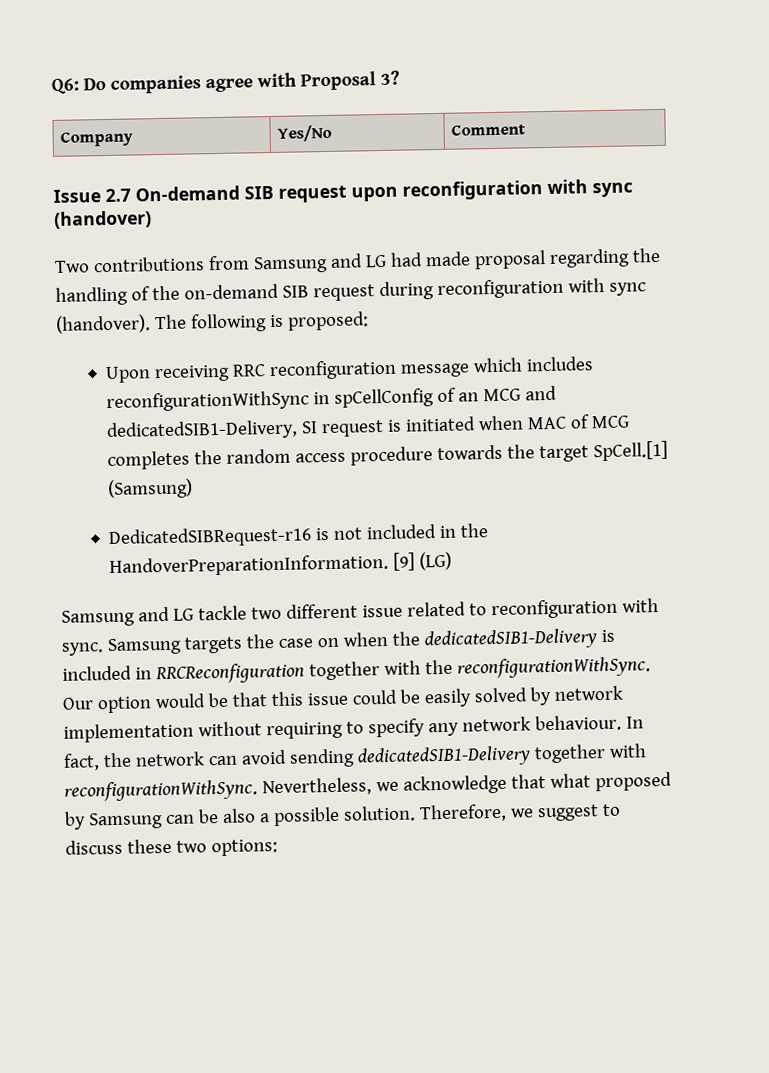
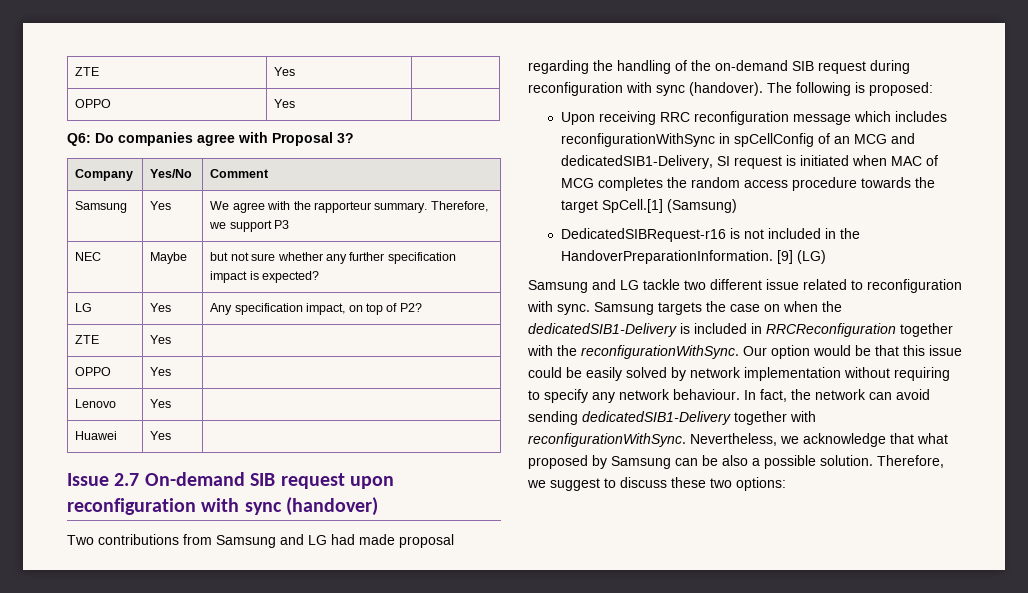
(51, 86) none -> [75,67,100,76] [274,67,296,76] [75,99,112,108] [274,99,296,108] ZTE | Yes | // OPPO | Yes | //
(526, 129) none -> [75,201,128,213] [150,201,172,210] [210,201,488,213] [209,220,290,232] [75,252,102,261] [150,252,188,264] [210,252,456,264] [210,271,320,283] [75,303,93,312] [150,303,172,312] [210,303,422,315] [75,335,100,344] [150,335,172,344] [75,367,112,376] [150,367,172,376] [75,399,117,408] [150,399,172,408] [75,431,118,440] [150,431,172,440] // Samsung | Yes | We agree with the rapporteur summary. Therefore, we support P3 // NEC | Maybe | but not sure whether any further specification impact is expected? // LG | Yes | Any specification impact, on top of P2? // ZTE | Yes | // OPPO | Yes | // Lenovo | Yes | // Huawei | Yes |

